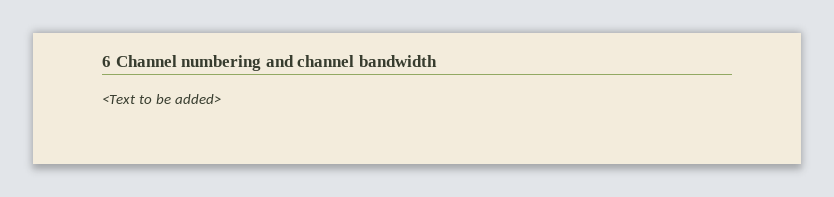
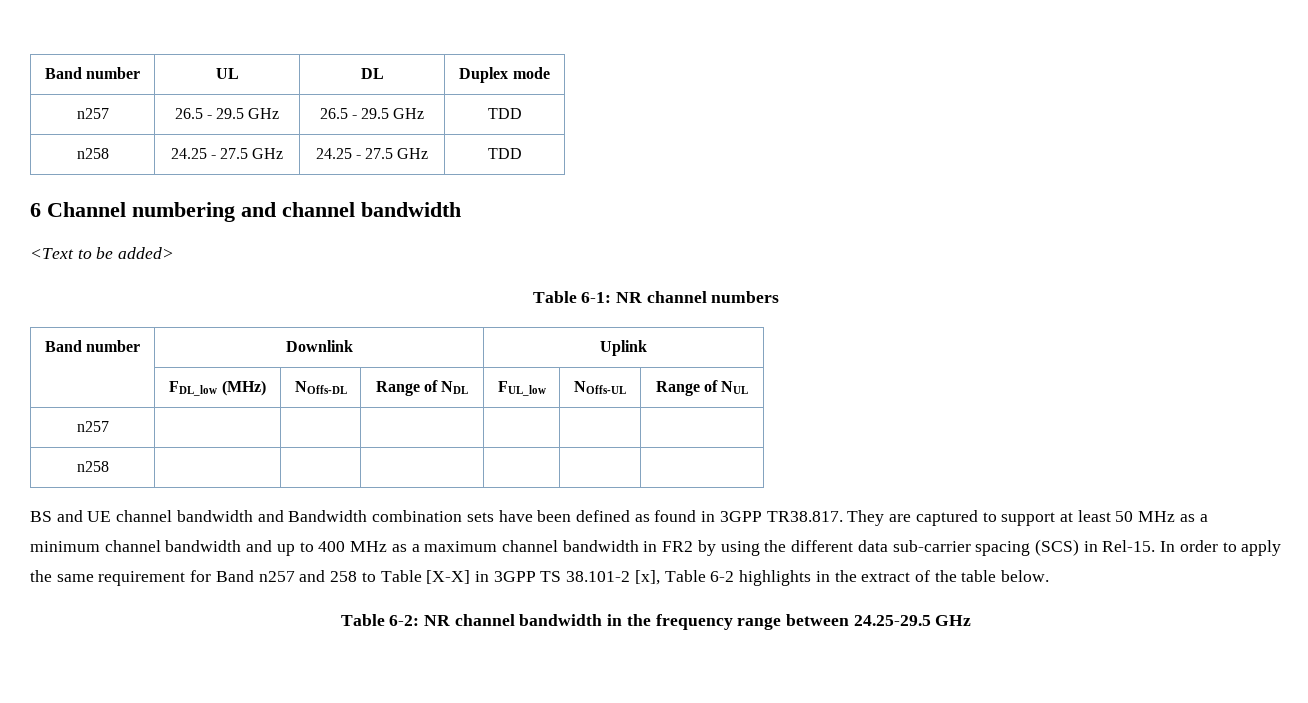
(102, 61) none -> [44,67,141,79] [215,68,239,79] [360,68,384,79] [459,67,550,83] [76,108,109,119] [174,108,280,119] [319,108,425,119] [487,108,522,119] [76,148,109,159] [170,148,284,159] [315,148,429,159] [487,148,522,159] Band number | UL | DL | Duplex mode // n257 | 26.5 - 29.5 GHz | 26.5 - 29.5 GHz | TDD // n258 | 24.25 - 27.5 GHz | 24.25 - 27.5 GHz | TDD //
(221, 99) none -> [532,291,780,303] [44,340,141,352] [285,340,353,352] [600,340,647,356] [169,380,266,396] [294,381,347,394] [375,380,469,396] [497,381,546,396] [574,381,626,394] [655,380,749,396] [76,421,109,432] [76,461,109,472] [30,510,1208,526] [30,539,1282,556] [30,570,1050,586] [340,614,972,630] // Table 6-1: NR channel numbers // Band number | Downlink | Uplink // | FDL_low (MHz) | NOffs-DL | Range of NDL | FUL_low | NOffs-UL | Range of NUL // n257 | | | | | | // n258 | | | | | | // BS and UE channel bandwidth and Bandwidth combination sets have been defined as found in 3GPP TR38.817. They are captured to support at least 50 MHz as a minimum channel bandwidth and up to 400 MHz as a maximum channel bandwidth in FR2 by using the different data sub-carrier spacing (SCS) in Rel-15. In order to apply the same requirement for Band n257 and 258 to Table [X-X] in 3GPP TS 38.101-2 [x], Table 6-2 highlights in the extract of the table below. // Table 6-2: NR channel bandwidth in the frequency range between 24.25-29.5 GHz

